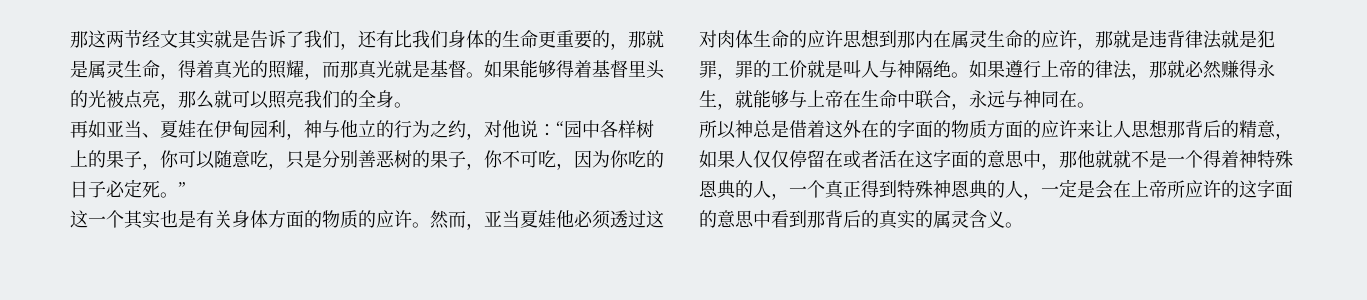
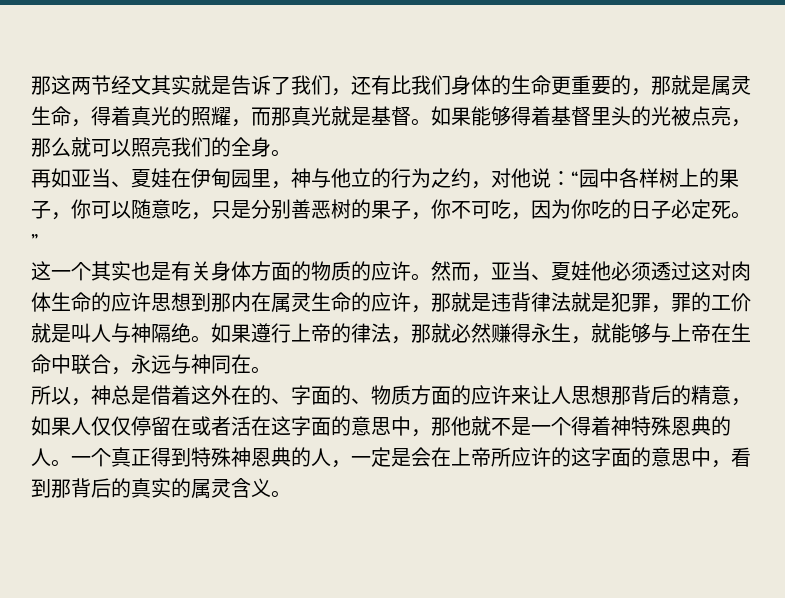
[268,120,286,138] 利 -> [251,169,271,187] 里
(520, 219) none -> [531,274,551,280] 、
(736, 130) none -> [71,398,91,406] ，
[897,119,951,138] 字面的 -> [271,385,371,405] 、字面的、
[1113,150,1131,168] 就 -> (491, 426) none
[771,193,789,200] ， -> [51,459,71,467] 。
(771, 219) none -> [711,460,731,468] ，

